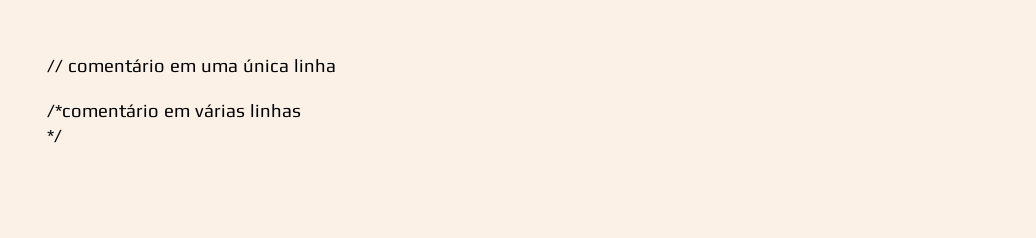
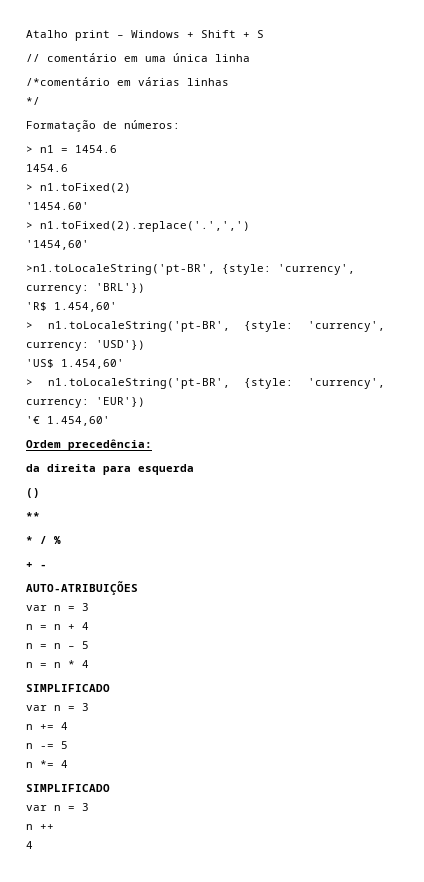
(47, 66) none -> [26,30,264,41] Atalho print – Windows + Shift + S //
(62, 136) none -> [26,120,180,132] [26,145,117,153] [26,164,68,172] [26,183,131,193] [26,202,89,210] [26,221,250,232] [26,240,89,250] [26,264,355,275] [26,283,145,294] [26,302,117,312] [26,321,385,332] [26,340,145,351] [26,359,124,369] [26,378,385,389] [26,397,145,408] [26,416,110,426] [26,439,152,451] [26,464,194,475] [26,488,40,498] [26,512,40,520] [26,536,61,544] [26,562,47,568] [26,581,138,595] [26,603,89,611] [26,622,89,630] [26,641,89,649] [26,660,89,668] [26,684,110,692] [26,703,89,711] [26,722,68,730] [26,741,68,749] [26,760,68,768] [26,784,110,792] [26,803,89,811] [26,824,54,830] [26,841,33,849] // Formatação de números: // > n1 = 1454.6 // 1454.6 // > n1.toFixed(2) // '1454.60' // > n1.toFixed(2).replace('.',',') // '1454,60' // >n1.toLocaleString('pt-BR', {style: 'currency', currency: 'BRL'}) // 'R$ 1.454,60' // > n1.toLocaleString('pt-BR', {style: 'currency', currency: 'USD'}) // 'US$ 1.454,60' // > n1.toLocaleString('pt-BR', {style: 'currency', currency: 'EUR'}) // '€ 1.454,60' // Ordem precedência: // da direita para esquerda // () // ** // * / % // + - // AUTO-ATRIBUIÇÕES // var n = 3 // n = n + 4 // n = n – 5 // n = n * 4 // SIMPLIFICADO // var n = 3 // n += 4 // n -= 5 // n *= 4 // SIMPLIFICADO // var n = 3 // n ++ // 4

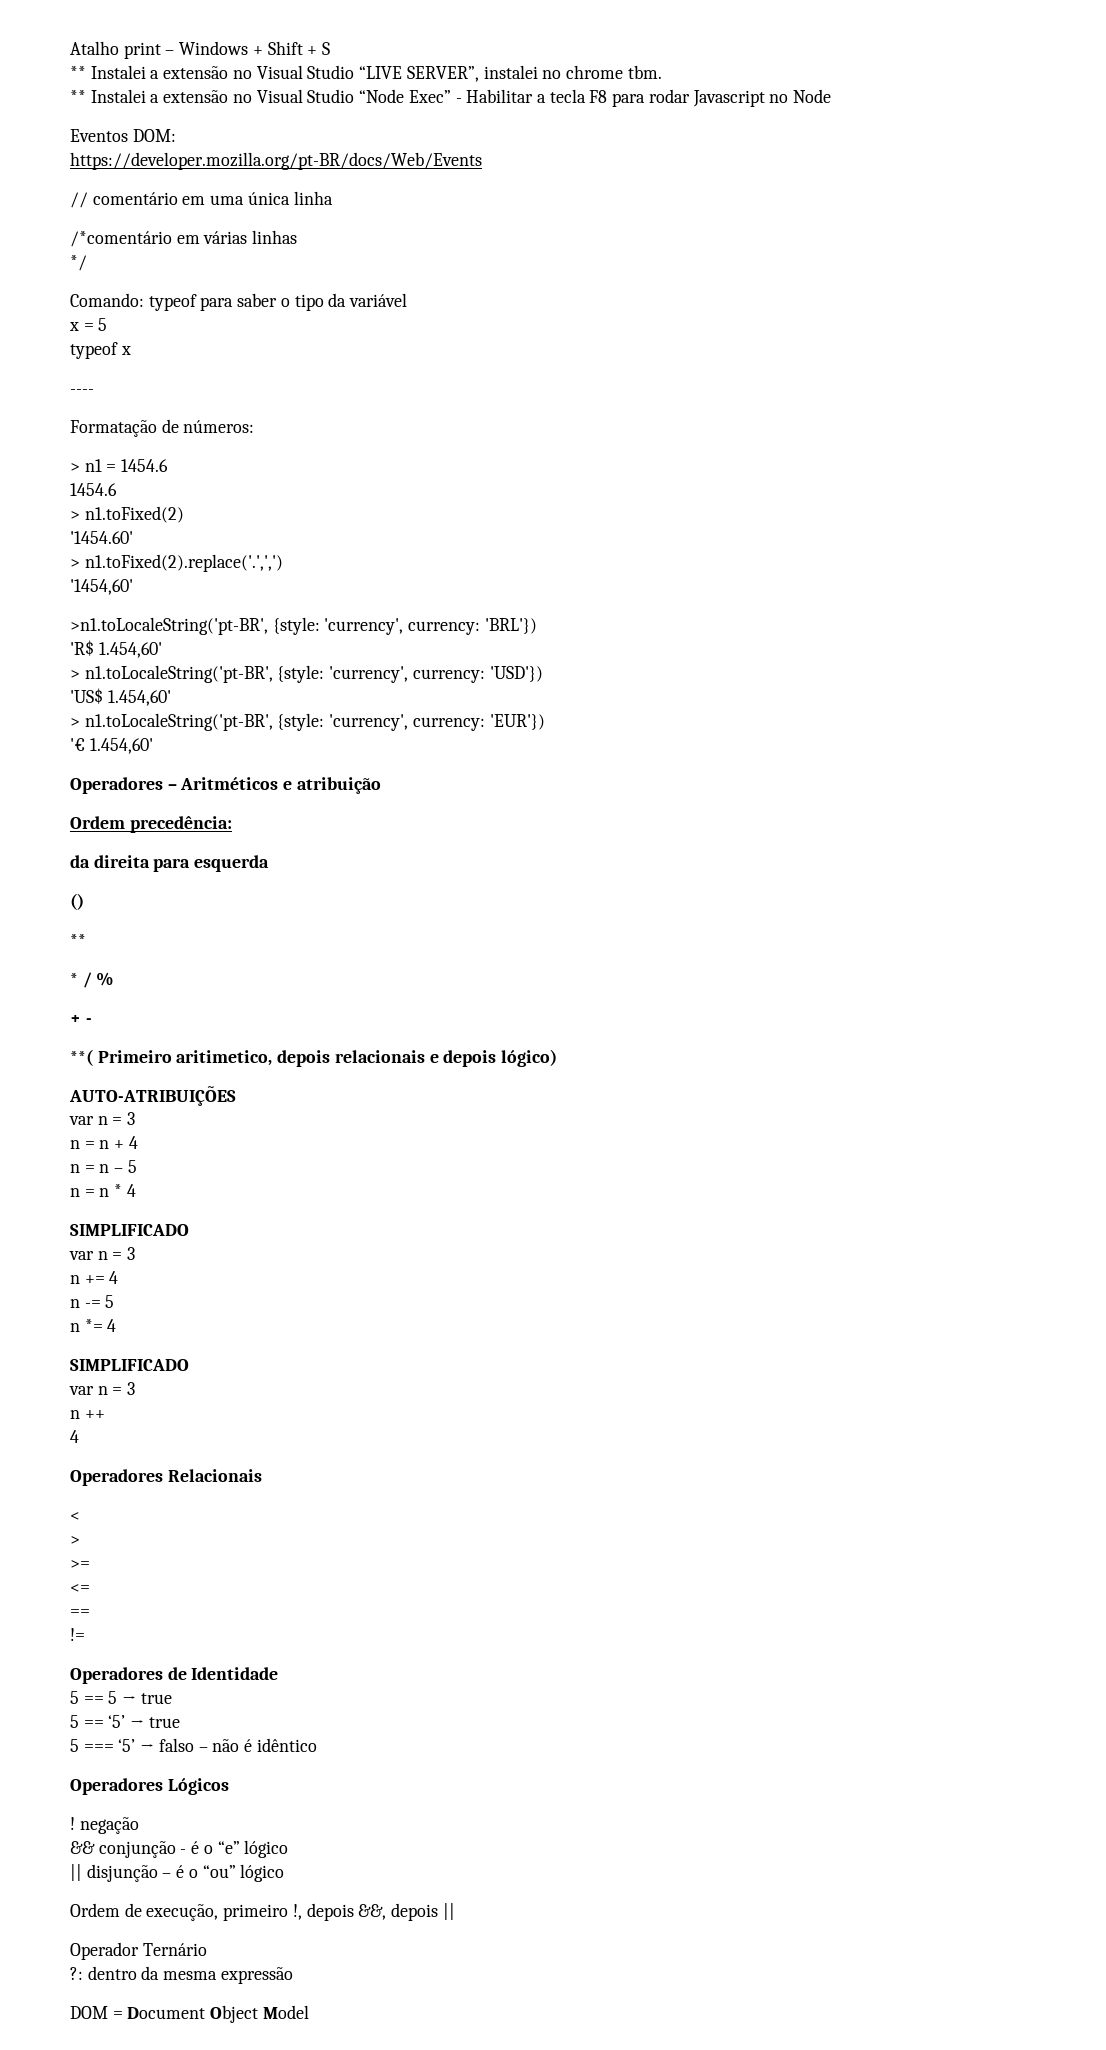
(264, 34) none -> [70,65,662,82] [70,89,832,107] [70,129,176,142] [70,152,482,170] // ** Instalei a extensão no Visual Studio “LIVE SERVER”, instalei no chrome tbm. // ** Instalei a extensão no Visual Studio “Node Exec” - Habilitar a tecla F8 para rodar Javascript no Node // Eventos DOM: // https://developer.mozilla.org/pt-BR/docs/Web/Events
(40, 101) none -> [70,293,408,311] [69,318,108,331] [70,342,131,359] [70,389,94,394] // Comando: typeof para saber o tipo da variável // x = 5 // typeof x // ----
(110, 421) none -> [70,777,381,794] // Operadores – Aritméticos e atribuição
(47, 566) none -> [70,1049,558,1067] // **( Primeiro aritimetico, depois relacionais e depois lógico)
(33, 845) none -> [70,1469,262,1486] [70,1512,80,1521] [70,1536,80,1545] [70,1560,90,1569] [70,1584,90,1593] [70,1609,90,1617] [70,1628,85,1641] [70,1667,279,1684] [70,1691,172,1704] [70,1715,180,1728] [70,1738,317,1752] [70,1778,229,1795] [70,1817,139,1834] [70,1840,289,1858] [70,1864,285,1882] [70,1903,455,1921] [70,1942,207,1960] [70,1966,293,1984] [70,2005,309,2023] // Operadores Relacionais // < // > // >= // <= // == // != // Operadores de Identidade // 5 == 5 → true // 5 == ‘5’ → true // 5 === ‘5’ → falso – não é idêntico // Operadores Lógicos // ! negação // && conjunção - é o “e” lógico // || disjunção – é o “ou” lógico // Ordem de execução, primeiro !, depois &&, depois || // Operador Ternário // ?: dentro da mesma expressão // DOM = Document Object Model

